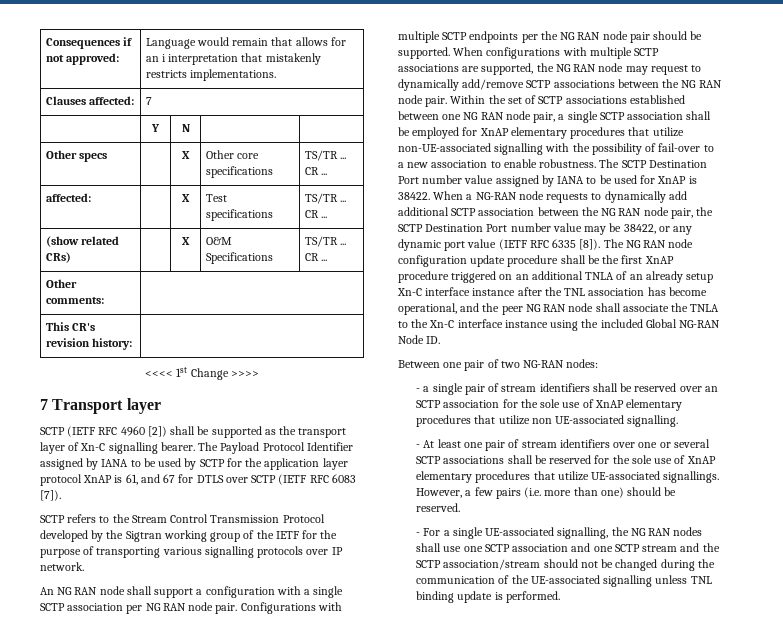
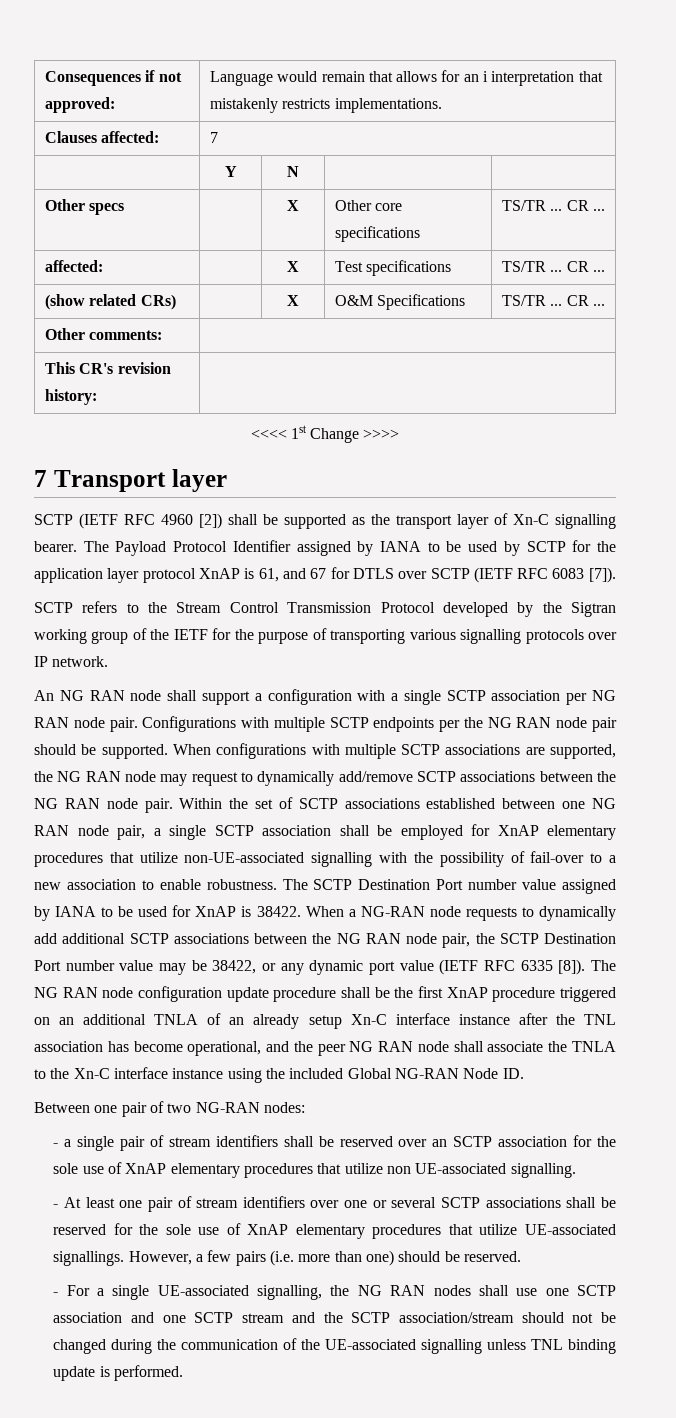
[478,208,535,216] association -> [173,933,249,944] associations

